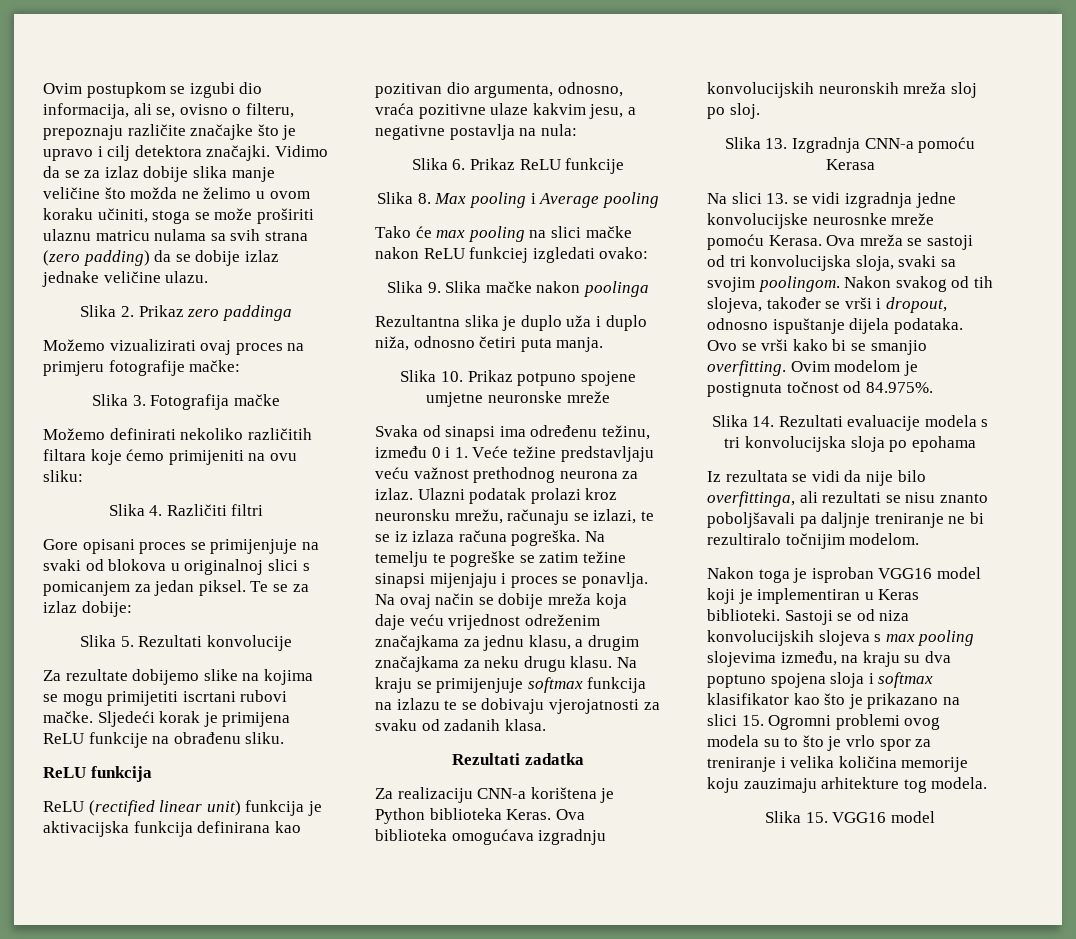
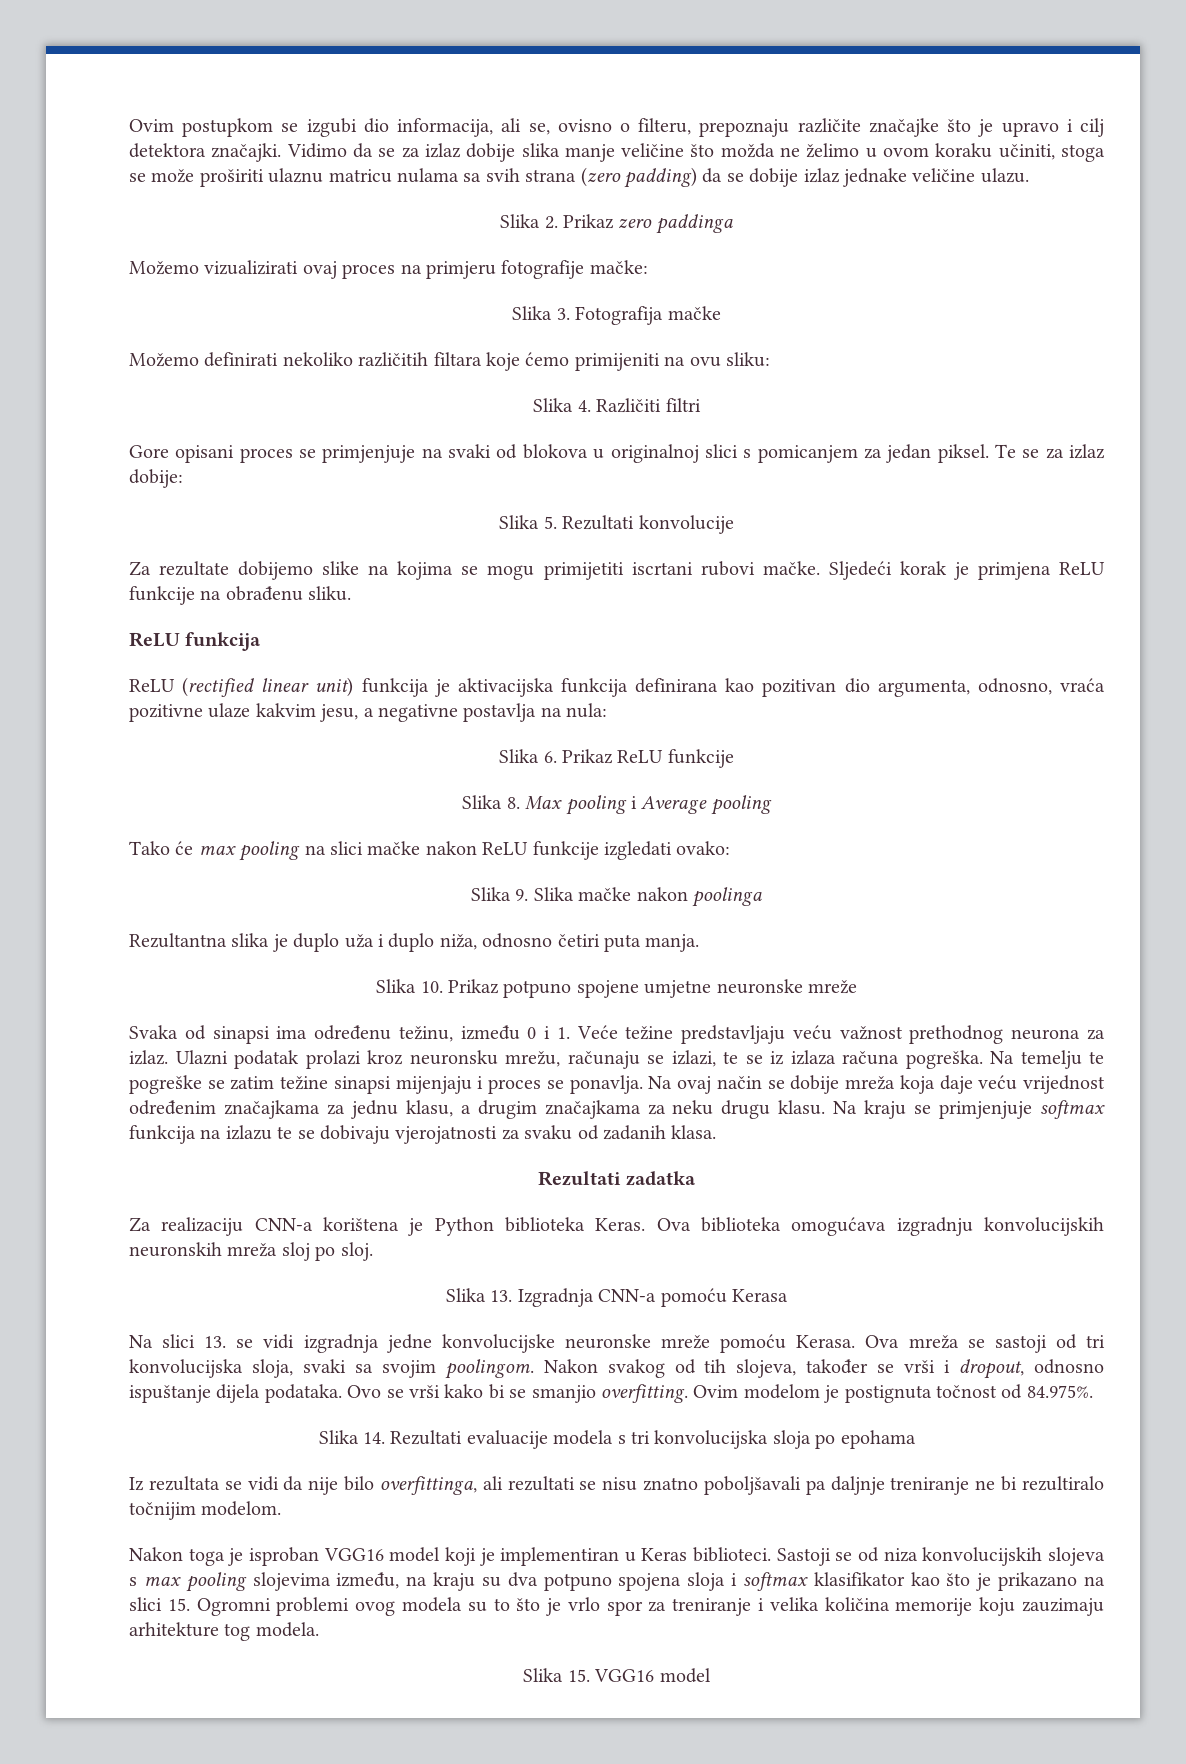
[210,539,298,554] primijenjuje -> [322,445,416,463] primjenjuje
[222,712,291,727] primijena -> [977,562,1051,580] primjena
[469,247,529,263] funkciej -> [532,841,599,860] funkcije
[524,614,600,626] odreženim -> [129,1100,216,1115] određenim
[436,678,524,693] primijenjuje -> [939,1101,1033,1119] primjenjuje
[812,213,887,225] neurosnke -> [564,1334,651,1349] neuronske
[939,493,988,503] znanto -> [643,1477,699,1491] znatno
[707,609,780,621] biblioteki. -> [693,1547,772,1562] biblioteci.
[707,674,766,688] poptuno -> [543,1573,612,1591] potpuno

